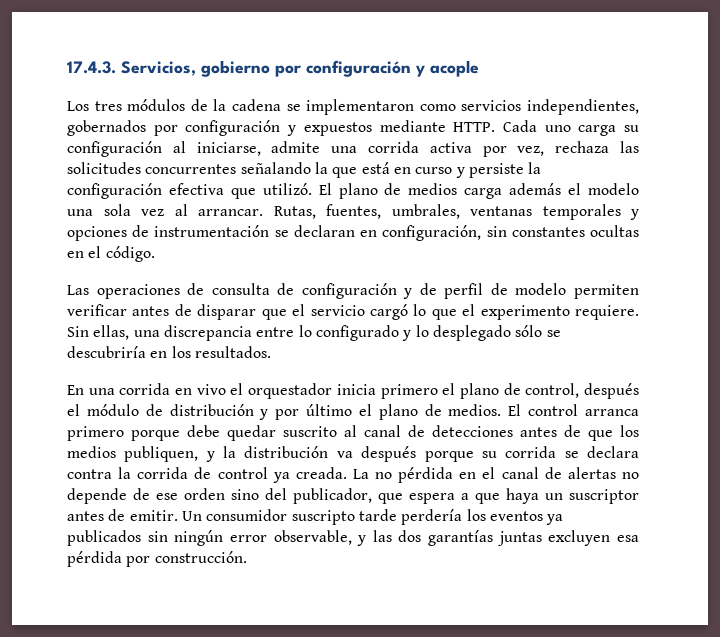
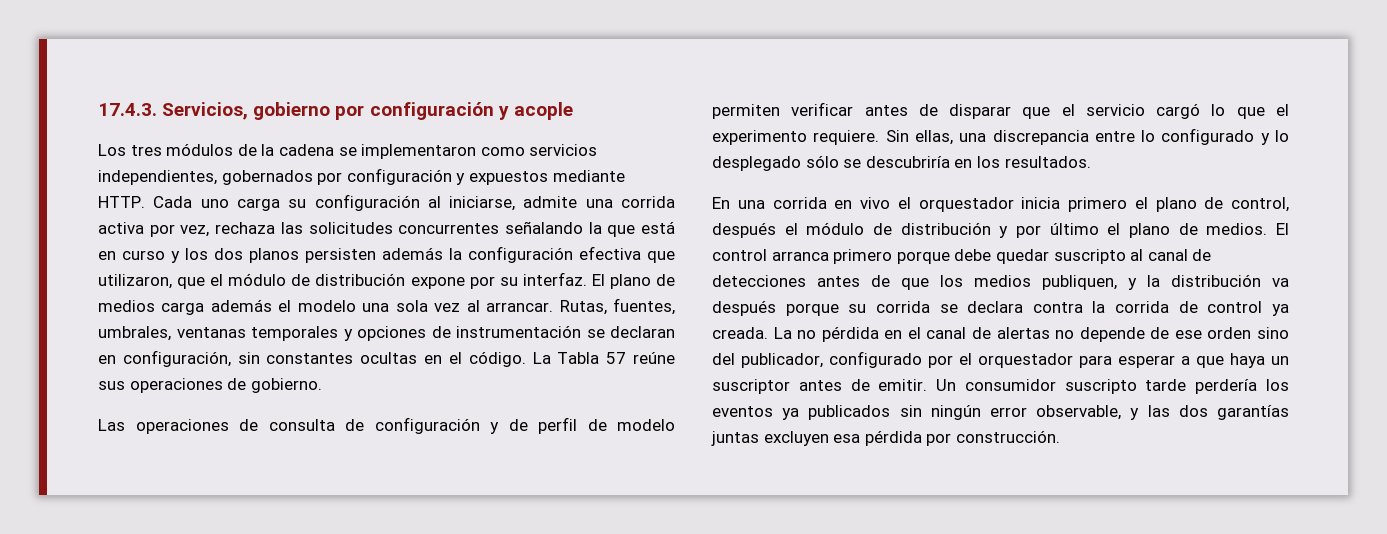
[468,162,542,178] [67,183,312,199] persiste la configuración efectiva que utilizó. -> [185,246,675,263] [98,272,587,289] los dos planos persisten además la configuración efectiva que utilizaron, que el módulo de distribución expone por su interfaz.
(155, 254) none -> [532,352,675,364] [98,378,322,393] La Tabla 57 reúne sus operaciones de gobierno.
[283,426,337,437] suscrito -> [1053,249,1126,264] suscripto
[378,493,455,504] que espera -> [829,351,1175,368] configurado por el orquestador para esperar

